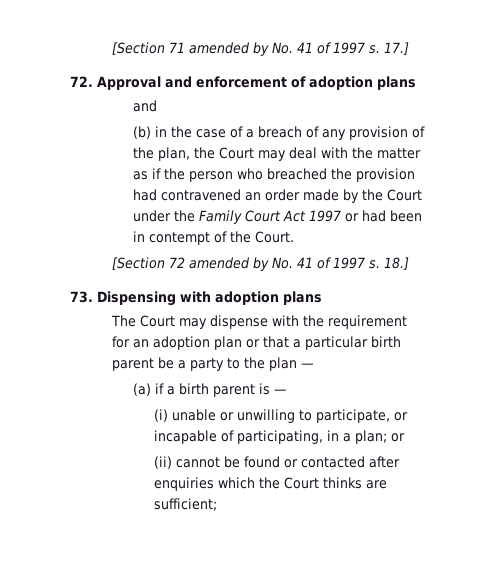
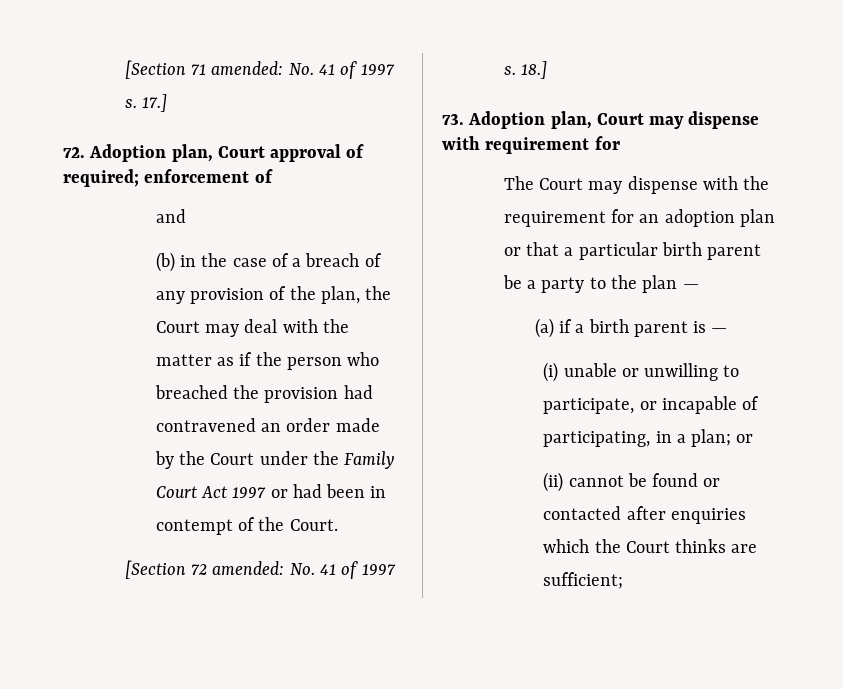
[188,42,269,56] amended by -> [211,61,284,75] amended:
[97,76,192,90] Approval and -> [89,144,365,162] [63,169,139,187] Adoption plan, Court approval of required;
[309,76,416,90] adoption plans -> (273, 176) none
[188,257,269,271] amended by -> [212,561,285,575] amended:
[97,291,322,306] Dispensing with adoption plans -> [468,111,760,129] [442,136,620,154] Adoption plan, Court may dispense with requirement for

